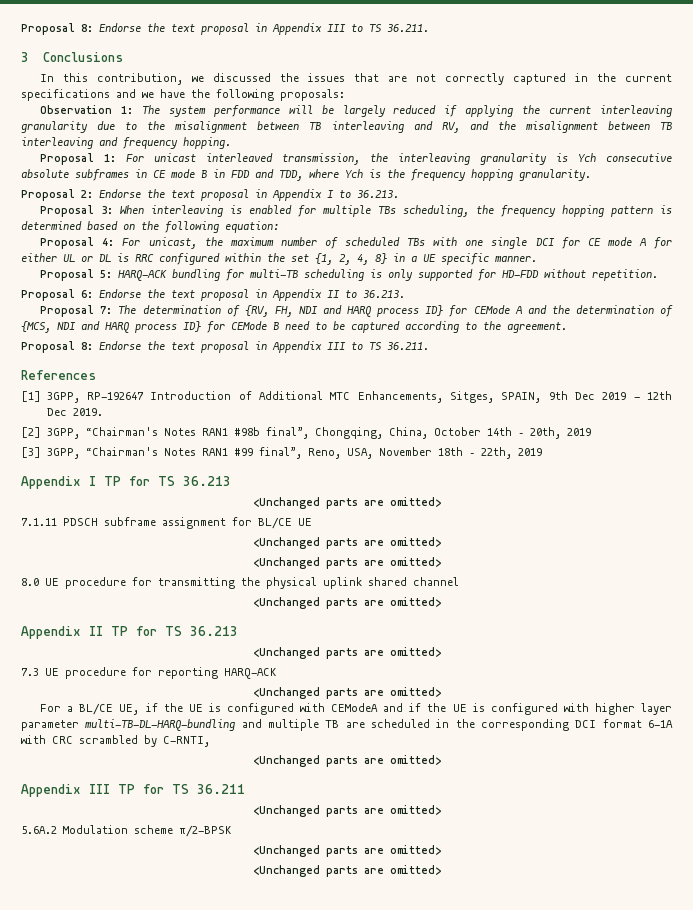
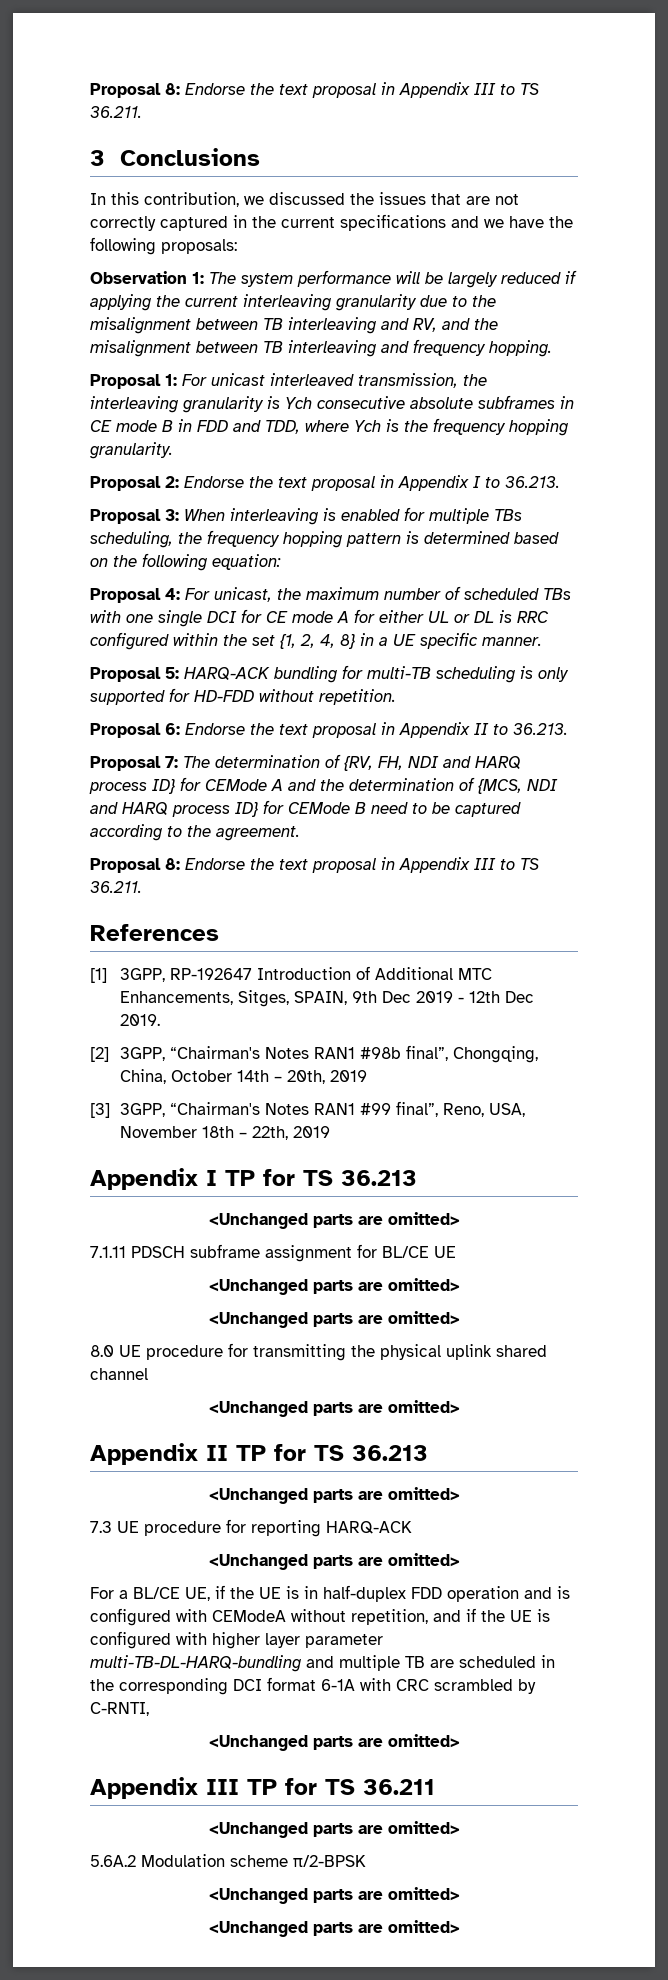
(221, 707) none -> [304,1585,570,1602] in half-duplex FDD operation and is
(379, 707) none -> [291,1609,428,1625] without repetition,

